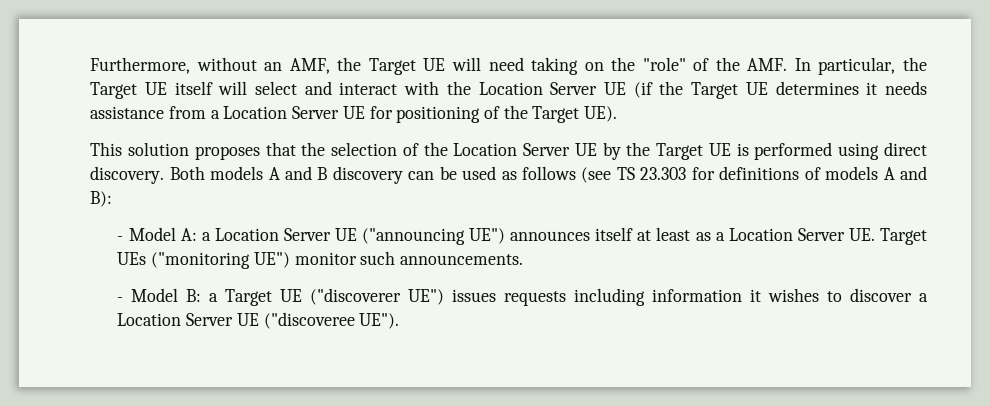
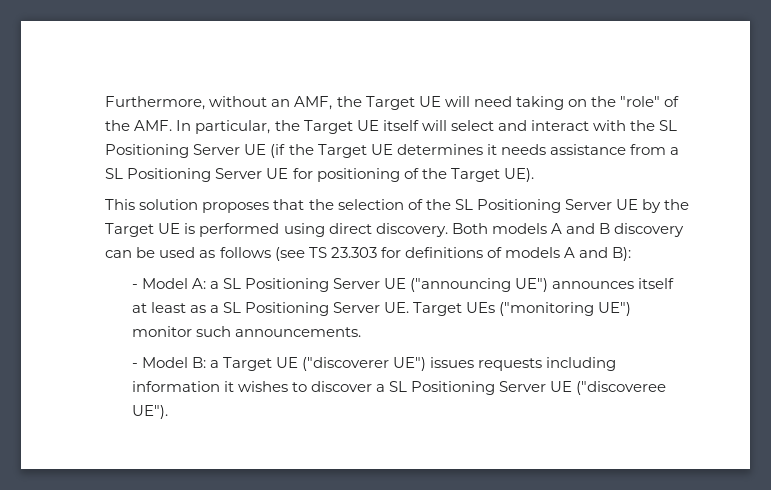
[478,82,543,95] Location -> [658,120,677,131] [105,144,190,158] SL Positioning
[223,106,288,119] Location -> [105,168,212,182] SL Positioning
[453,143,518,156] Location -> [454,199,561,213] SL Positioning
[214,228,279,241] Location -> [222,278,329,292] SL Positioning
[728,228,793,241] Location -> [222,302,329,316] SL Positioning
[117,313,182,326] Location -> [388,381,495,395] SL Positioning

